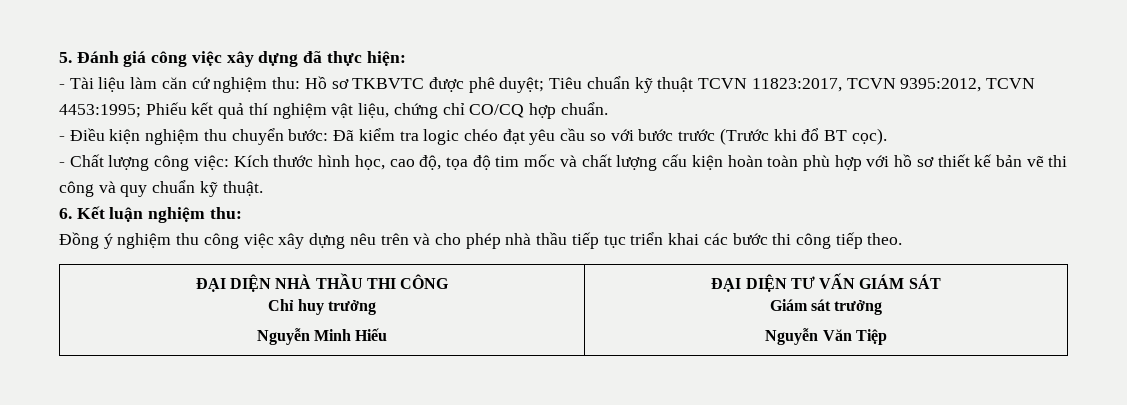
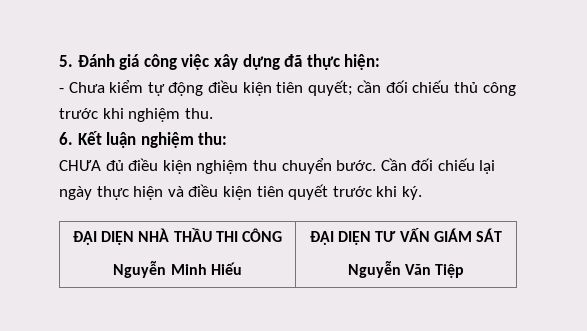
[69,76,1035,93] [59,102,608,119] [59,128,887,145] [59,154,1068,171] [59,180,263,197] Tài liệu làm căn cứ nghiệm thu: Hồ sơ TKBVTC được phê duyệt; Tiêu chuẩn kỹ thuật TCVN 11823:2017, TCVN 9395:2012, TCVN 4453:1995; Phiếu kết quả thí nghiệm vật liệu, chứng chỉ CO/CQ hợp chuẩn. // - Điều kiện nghiệm thu chuyển bước: Đã kiểm tra logic chéo đạt yêu cầu so với bước trước (Trước khi đổ BT cọc). // - Chất lượng công việc: Kích thước hình học, cao độ, tọa độ tim mốc và chất lượng cấu kiện hoàn toàn phù hợp với hồ sơ thiết kế bản vẽ thi công và quy chuẩn kỹ thuật. -> [68,80,516,96] [59,108,213,122] Chưa kiểm tự động điều kiện tiên quyết; cần đối chiếu thủ công trước khi nghiệm thu.
[59,232,903,249] Đồng ý nghiệm thu công việc xây dựng nêu trên và cho phép nhà thầu tiếp tục triển khai các bước thi công tiếp theo. -> [59,158,496,174] [59,184,422,200] CHƯA đủ điều kiện nghiệm thu chuyển bước. Cần đối chiếu lại ngày thực hiện và điều kiện tiên quyết trước khi ký.
[268,299,376,315] // Chỉ huy trưởng -> (282, 235) none
[769,299,883,315] // Giám sát trưởng -> (502, 235) none

